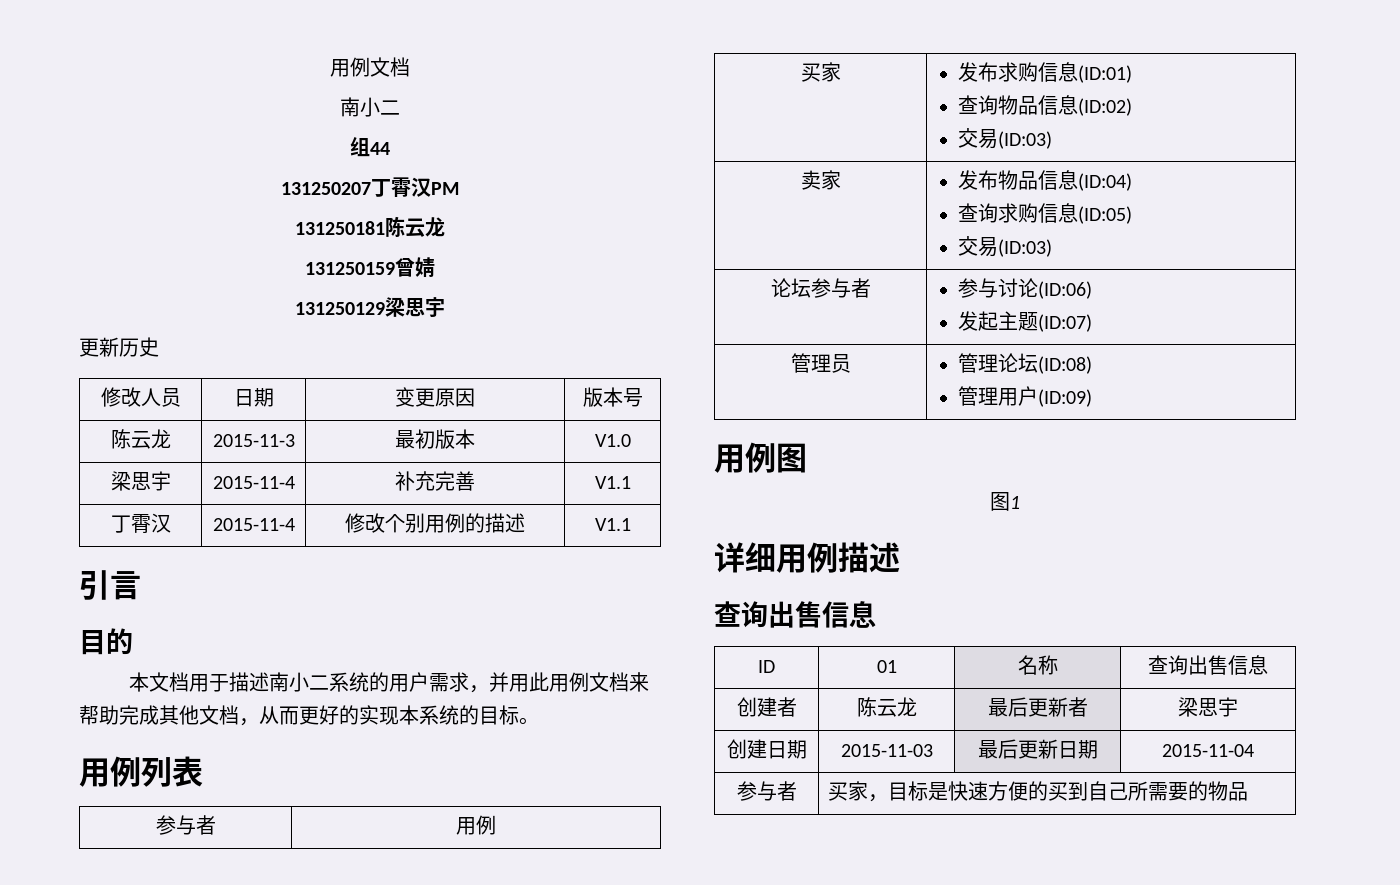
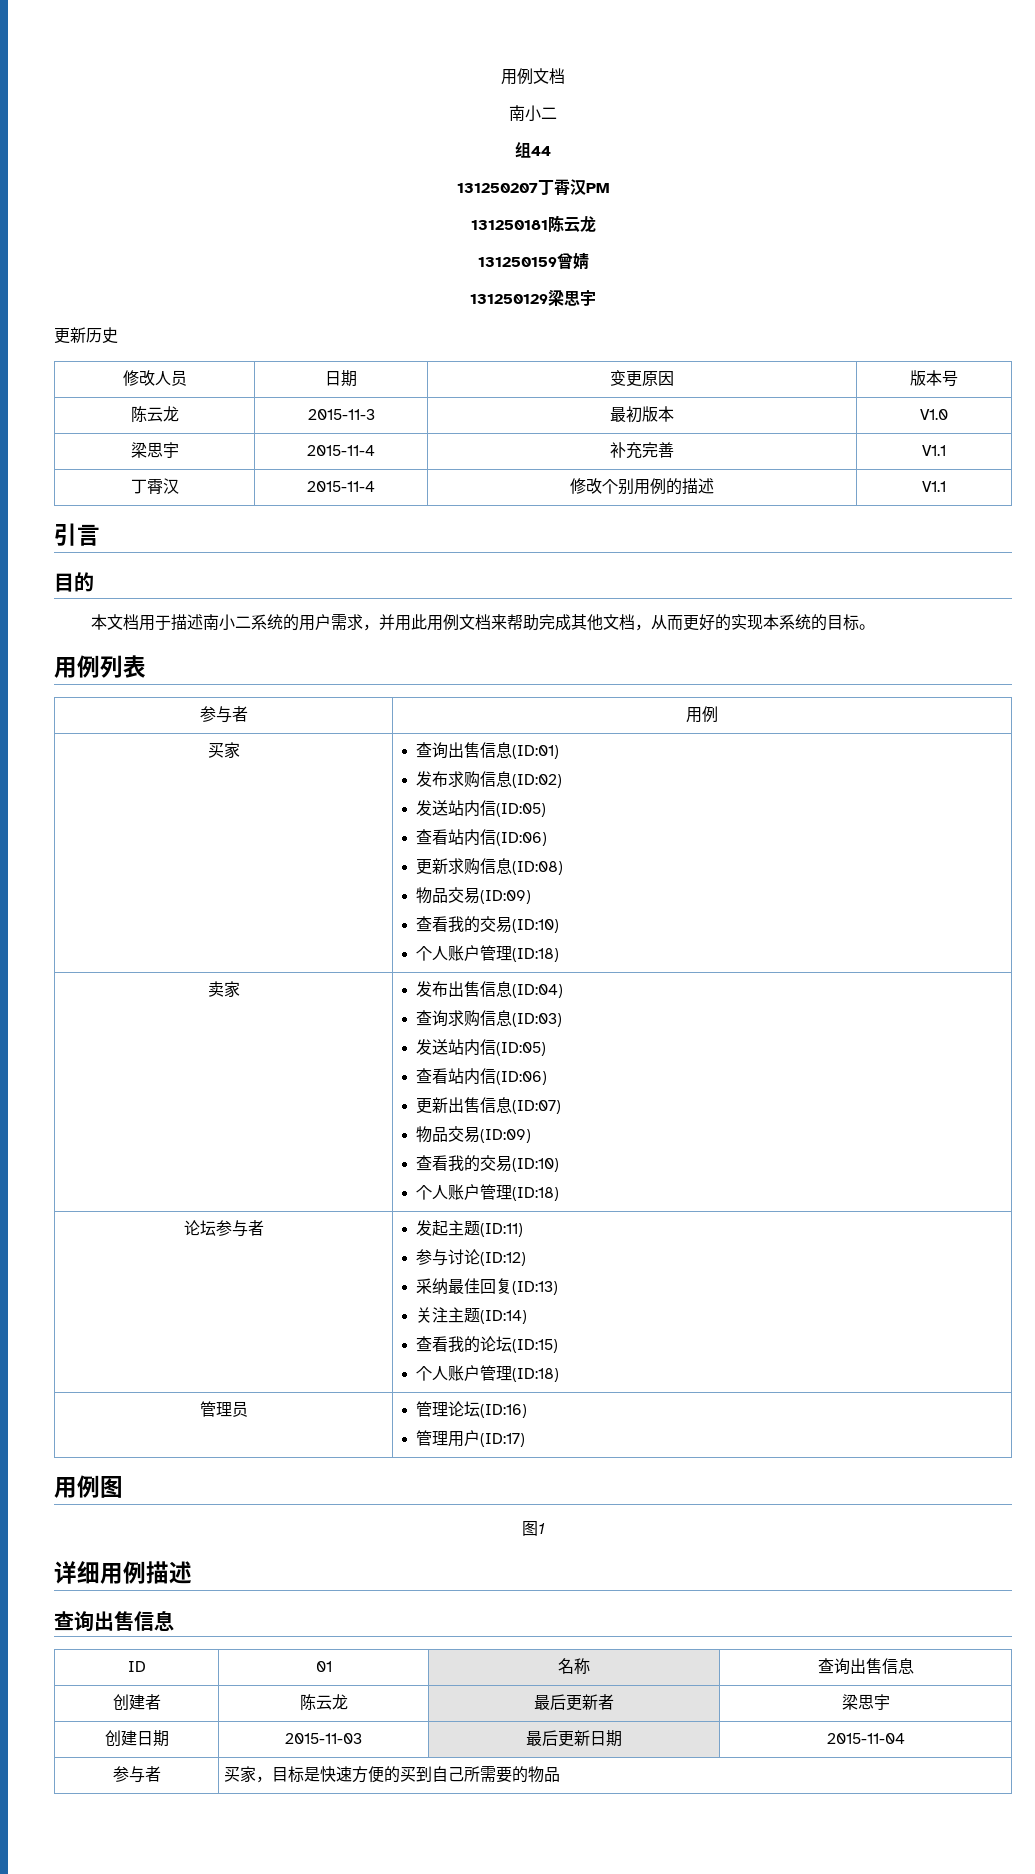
[958,62,1133,83] [958,95,1133,116] [958,128,1053,149] 发布求购信息(ID:01) // 查询物品信息(ID:02) // 交易(ID:03) -> [416,742,560,759] [416,771,563,788] [416,800,547,817] [416,829,548,846] [416,858,564,875] [416,887,532,904] [416,916,560,933] [416,945,560,962] 查询出售信息(ID:01) // 发布求购信息(ID:02) // 发送站内信(ID:05) // 查看站内信(ID:06) // 更新求购信息(ID:08) // 物品交易(ID:09) // 查看我的交易(ID:10) // 个人账户管理(ID:18)
[998,170,1039,190] 物品 -> [448,981,481,997] 出售
[1078,206,1133,224] [958,236,1053,257] [770,278,871,298] [958,278,1093,299] [958,311,1093,332] (ID:05) // 交易(ID:03) // 论坛参与者 | 参与讨论(ID:06) // 发起主题(ID:07) -> [512,1013,563,1027] [416,1039,547,1056] [416,1068,548,1085] [416,1097,562,1114] [416,1126,532,1143] [416,1155,560,1172] [416,1184,560,1201] [183,1220,264,1237] [416,1220,524,1237] [416,1249,527,1266] [416,1278,559,1295] [416,1307,528,1324] [416,1336,559,1353] [416,1365,560,1382] (ID:03) // 发送站内信(ID:05) // 查看站内信(ID:06) // 更新出售信息(ID:07) // 物品交易(ID:09) // 查看我的交易(ID:10) // 个人账户管理(ID:18) // 论坛参与者 | 发起主题(ID:11) // 参与讨论(ID:12) // 采纳最佳回复(ID:13) // 关注主题(ID:14) // 查看我的论坛(ID:15) // 个人账户管理(ID:18)
[1038,356,1093,374] (ID:08) -> [480,1404,528,1418] (ID:16)
[1038,389,1093,407] (ID:09) -> [480,1433,526,1447] (ID:17)

